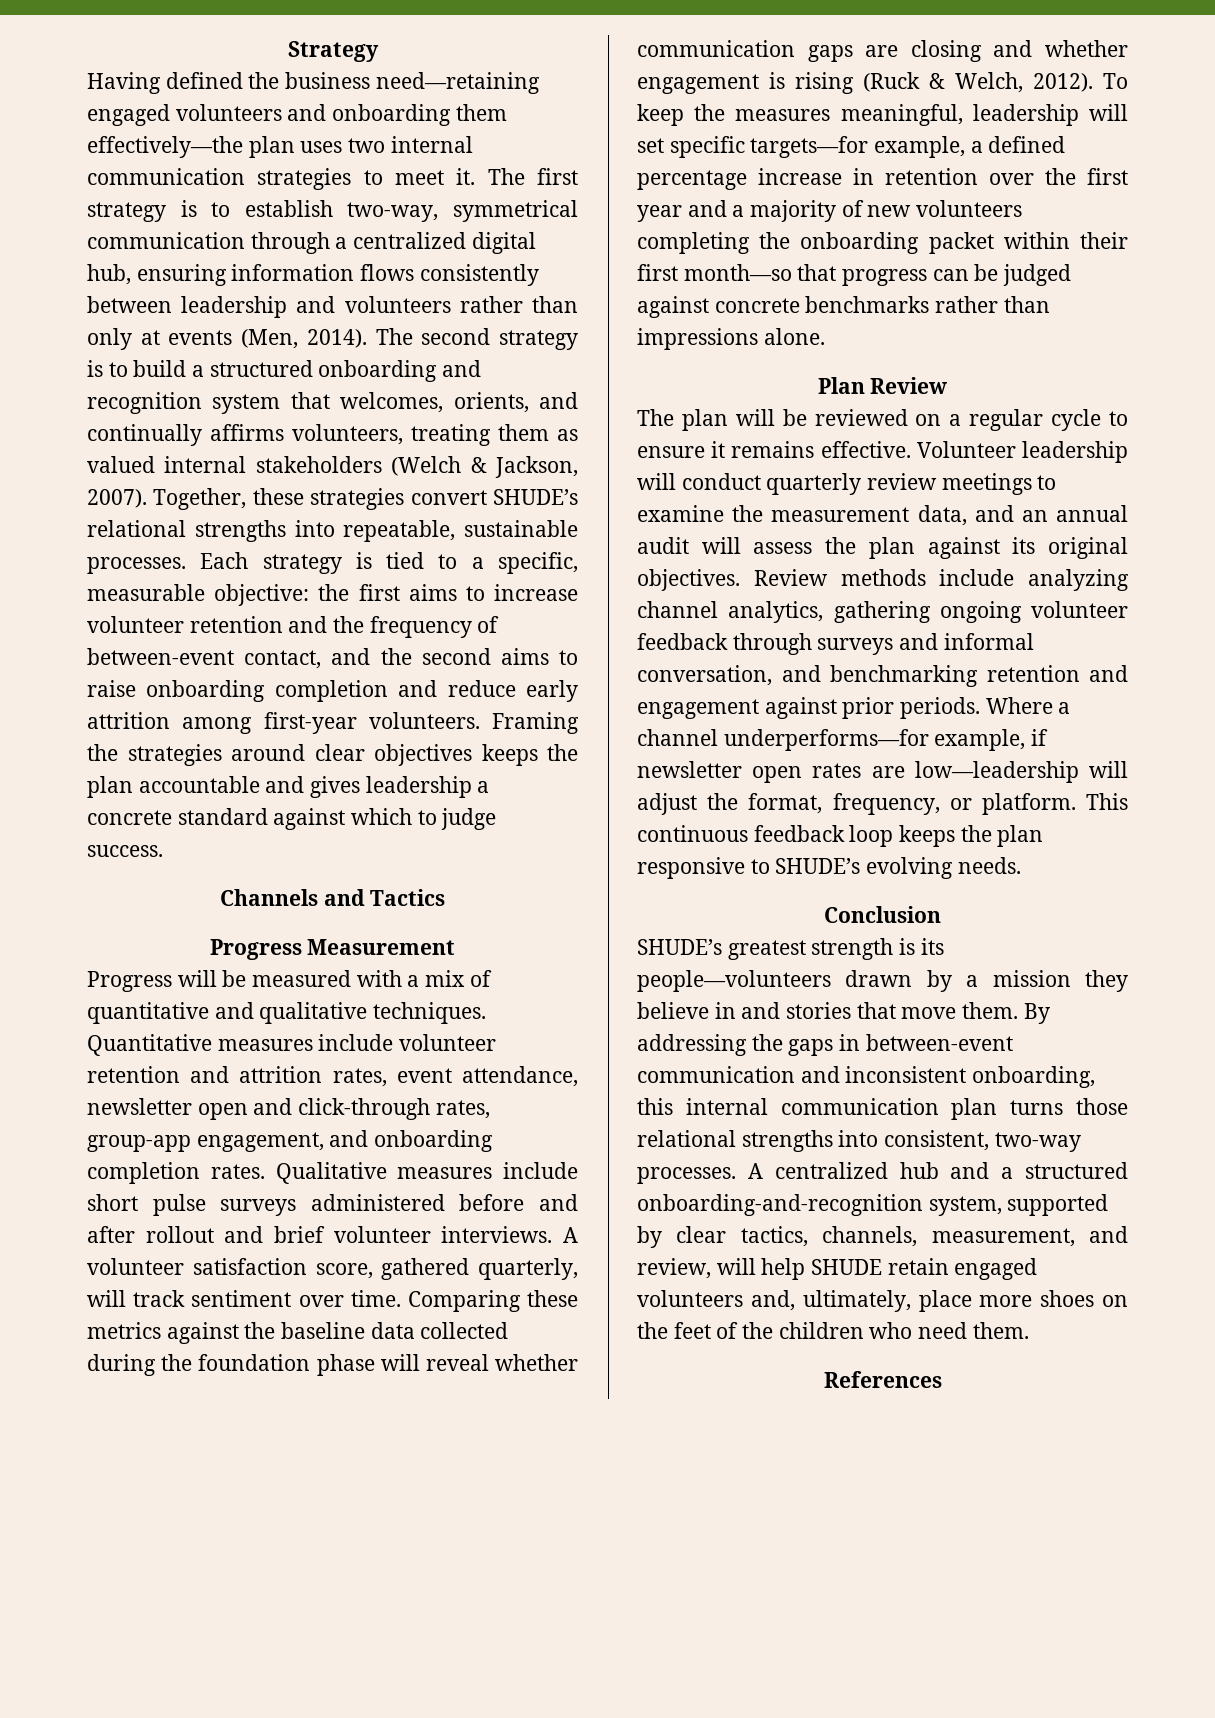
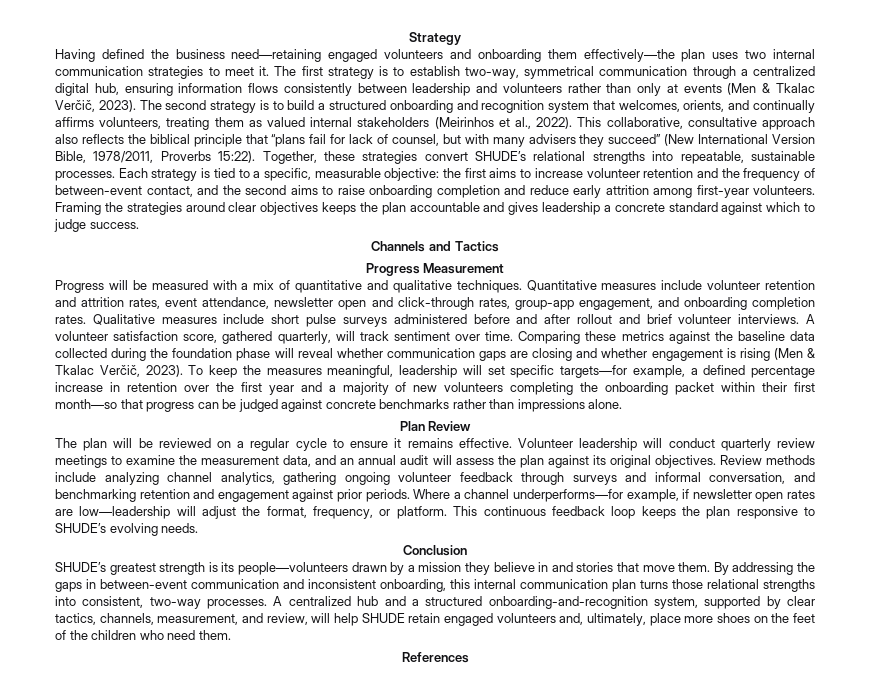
[241,329,367,349] (Men, 2014). -> [727,83,815,95] [55,100,136,112] (Men & Tkalac Verčič, 2023).
[391,456,578,478] [87,489,147,508] (Welch & Jackson, 2007). -> [434,117,815,130] [55,134,815,147] [55,151,256,163] (Meirinhos et al., 2022). This collaborative, consultative approach also reflects the biblical principle that “plans fail for lack of counsel, but with many advisers they succeed” (New International Version Bible, 1978/2011, Proverbs 15:22).
[863,72,1093,93] (Ruck & Welch, 2012). -> [773,348,815,360] [55,365,183,377] (Men & Tkalac Verčič, 2023).

